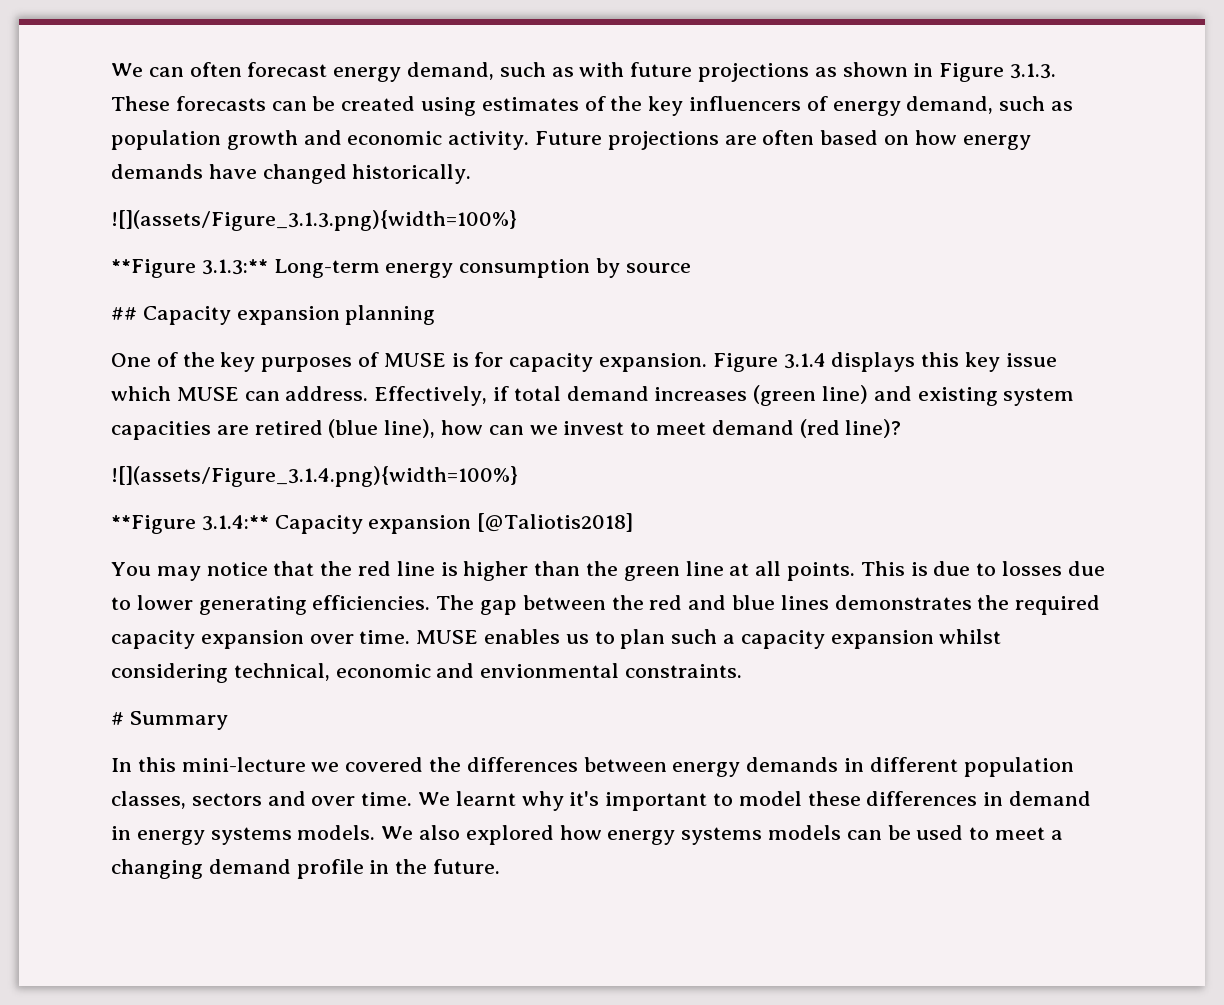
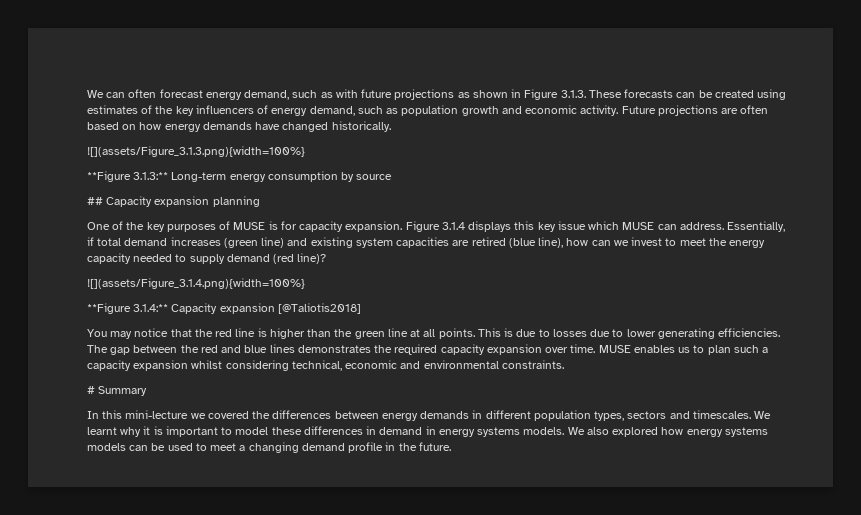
[374,386,488,406] Effectively, -> [727,221,786,232] Essentially,
(707, 428) none -> [708,238,766,248] [87,253,225,264] the energy capacity needed to supply
[480,663,620,678] envionmental -> [423,360,499,369] environmental
[111,791,186,809] classes, -> [594,411,625,421] types,
[311,792,413,806] over time. -> [692,410,751,419] timescales.
[569,791,600,806] it's -> [143,426,163,435] it is

